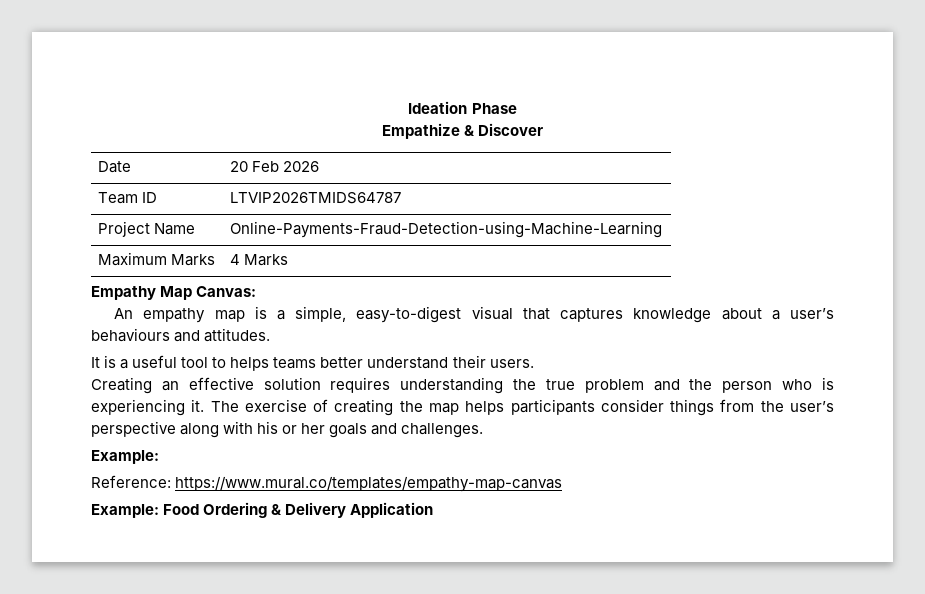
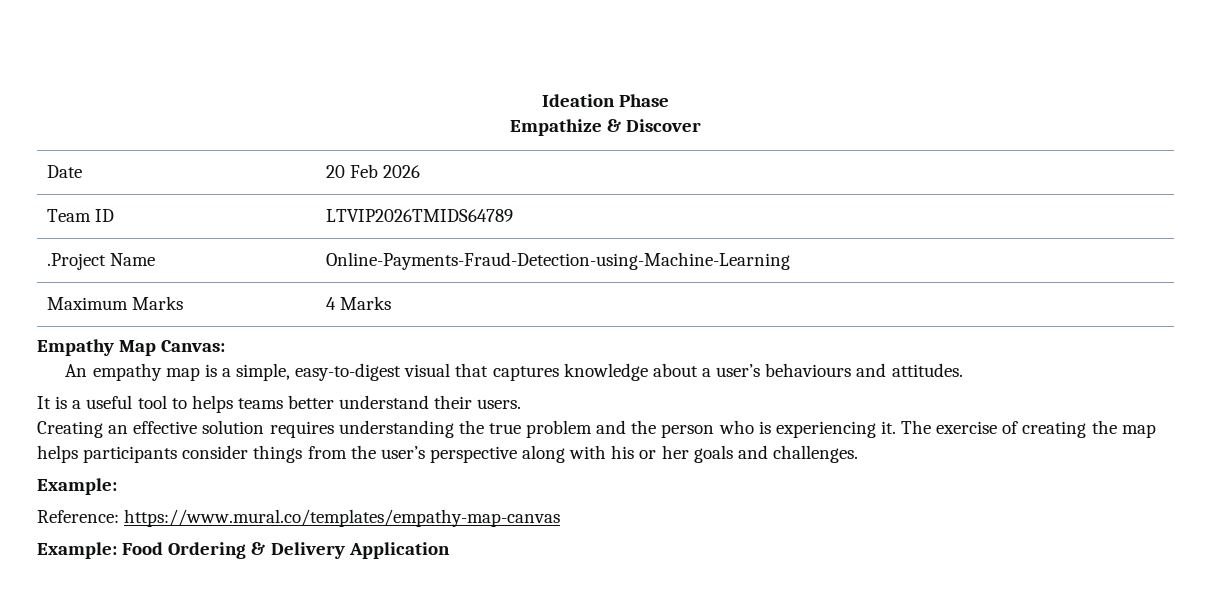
[229,192,401,204] [97,221,150,237] LTVIP2026TMIDS64787 // Project -> [325,209,513,222] [46,253,106,270] LTVIP2026TMIDS64789 // .Project

